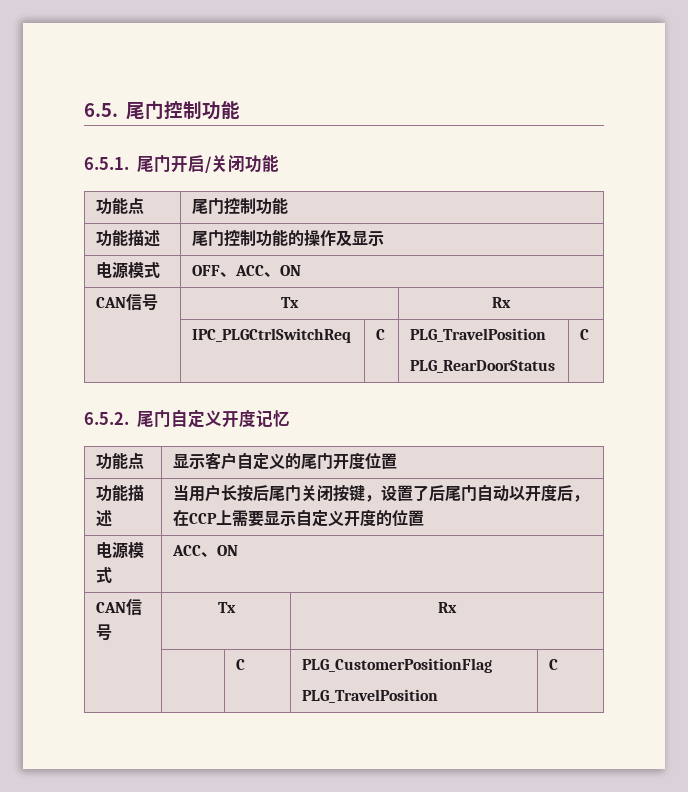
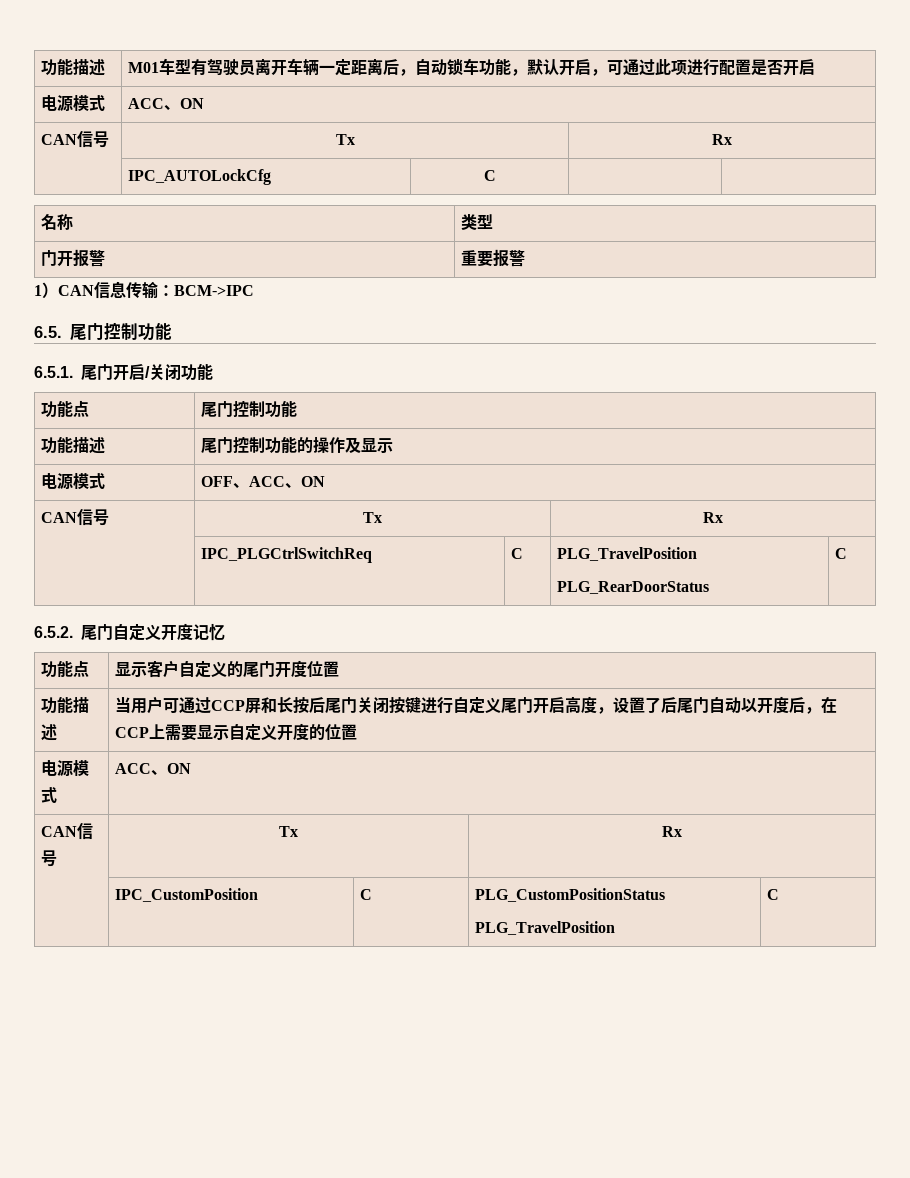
(84, 110) none -> [41,58,106,76] [128,58,816,76] [41,95,106,112] [128,98,205,110] [41,130,110,148] [335,134,355,145] [712,134,732,145] [128,169,272,185] [483,170,496,181] [41,214,74,230] [461,214,494,230] [41,249,106,267] [461,249,526,267] [34,281,254,299] 功能描述 | M01车型有驾驶员离开车辆一定距离后，自动锁车功能，默认开启，可通过此项进行配置是否开启 // 电源模式 | ACC、ON // CAN信号 | Tx | Rx // | IPC_AUTOLockCfg | C | | // 名称 | 类型 // 门开报警 | 重要报警 // 1）CAN信息传输：BCM->IPC //
(222, 493) none -> [163,697,278,714] 可通过CCP屏和
(366, 493) none -> [421,696,598,714] 进行自定义尾门开启高度
[236,659,246,670] [302,658,493,673] | C | PLG_CustomerPositionFlag -> [115,888,259,902] [360,889,373,900] [475,888,666,902] IPC_CustomPosition | C | PLG_CustomPositionStatus

